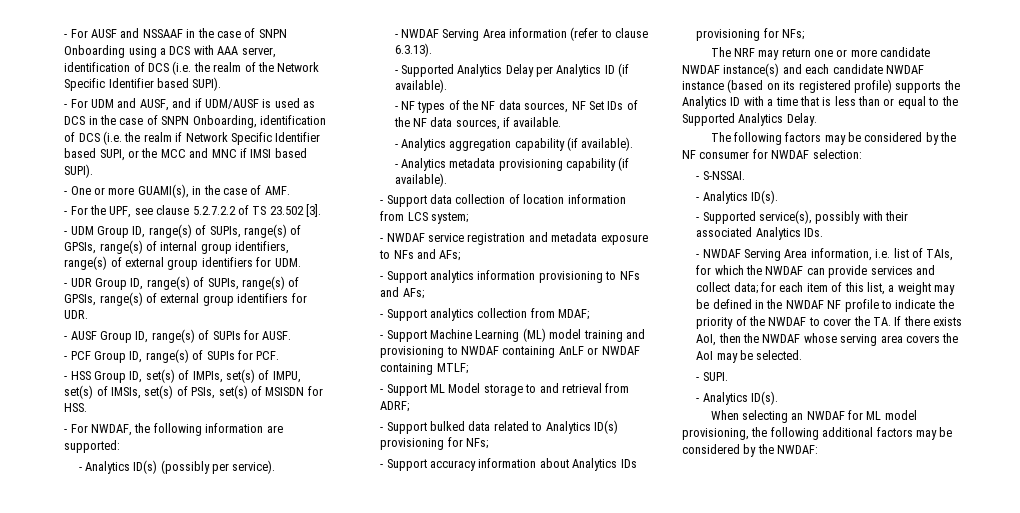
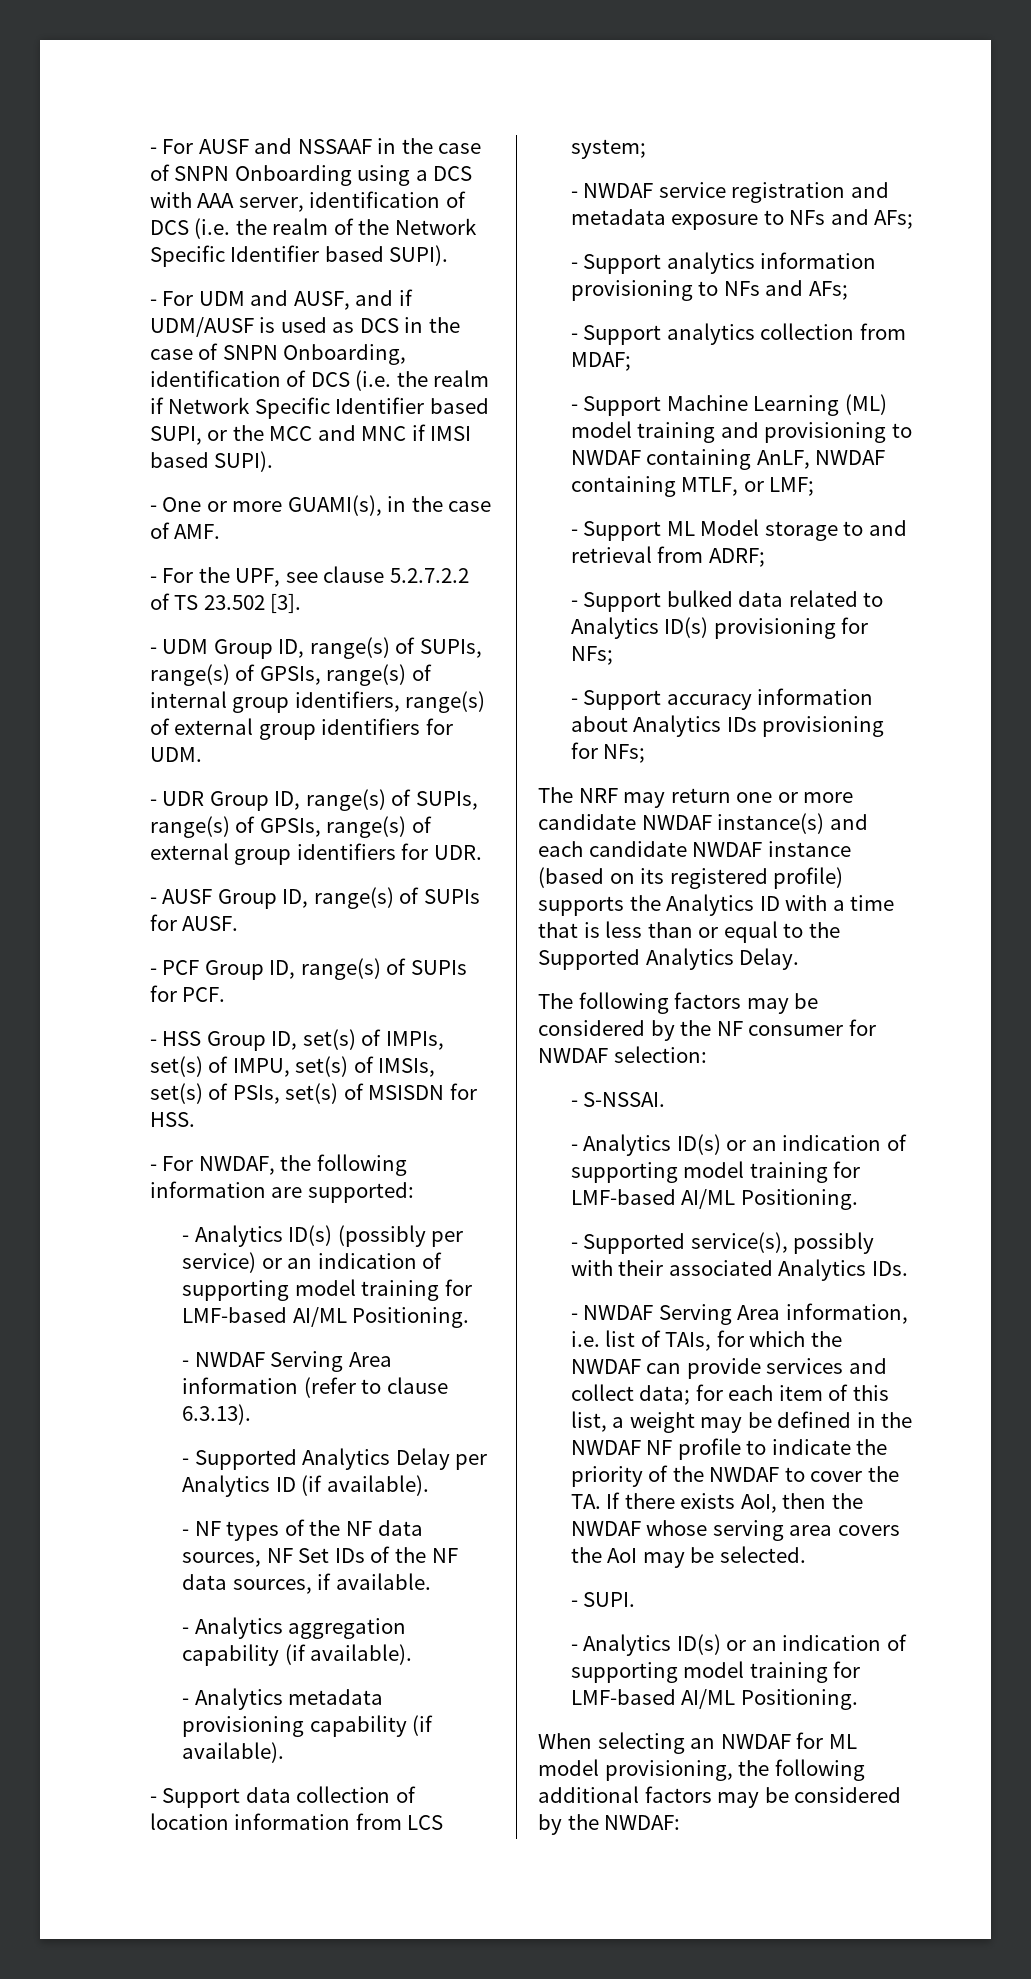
[232,460,276,474] service). -> [182,1252,443,1273] [182,1279,472,1301] [182,1307,470,1328] service) or an indication of supporting model training for LMF-based AI/ML Positioning.
[558,346,640,355] [380,363,468,375] AnLF or NWDAF containing MTLF; -> [756,450,886,469] [570,476,815,497] AnLF, NWDAF containing MTLF, or LMF;
[751,190,779,204] ID(s). -> [676,1134,907,1155] [570,1161,861,1183] [570,1189,858,1210] ID(s) or an indication of supporting model training for LMF-based AI/ML Positioning.
[751,391,779,405] ID(s). -> [676,1634,907,1655] [570,1661,861,1683] [570,1689,858,1710] ID(s) or an indication of supporting model training for LMF-based AI/ML Positioning.

